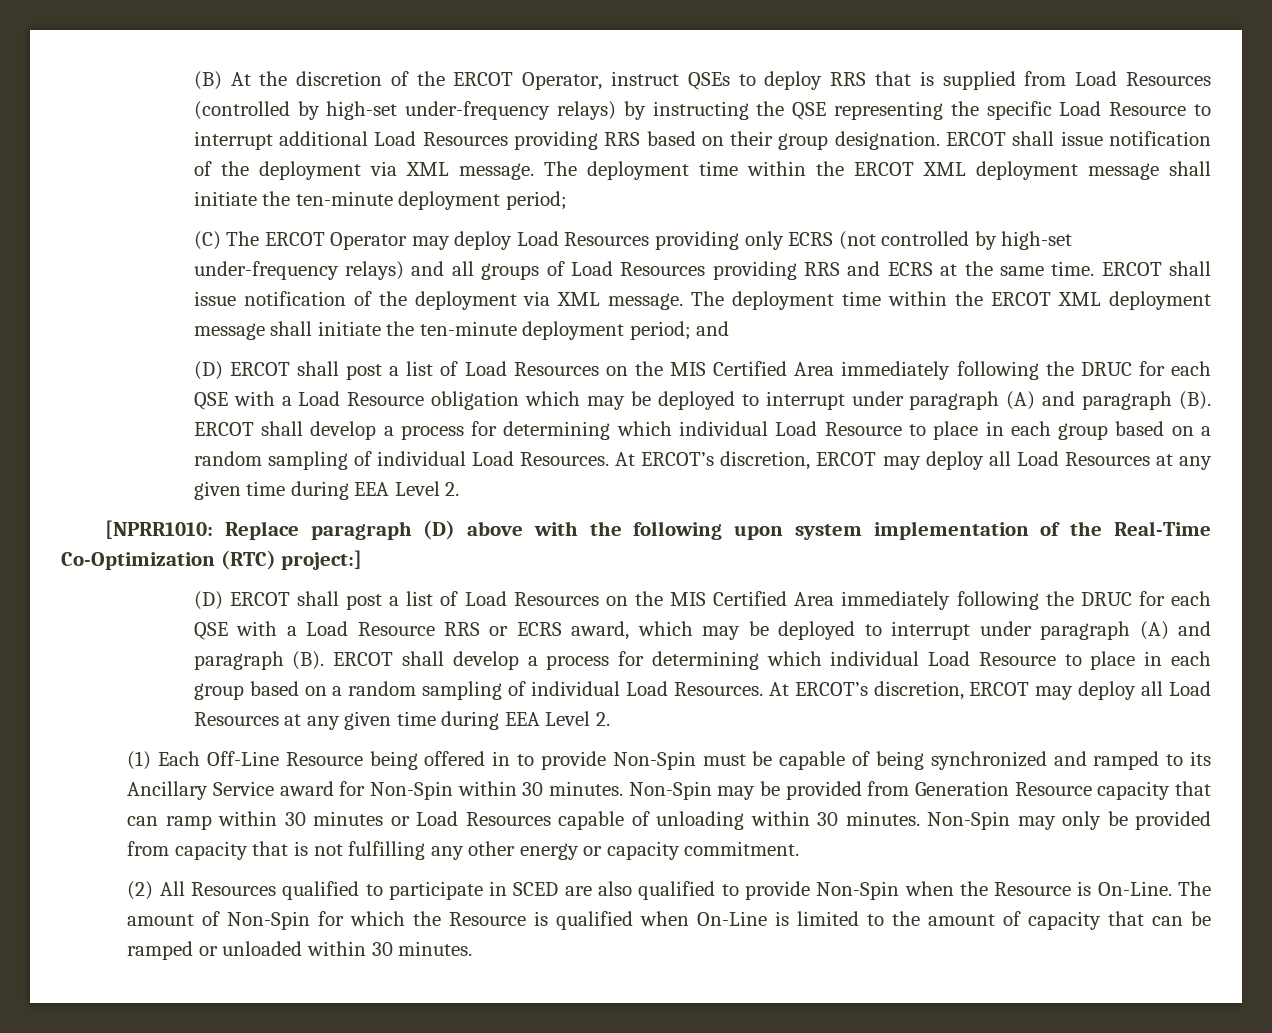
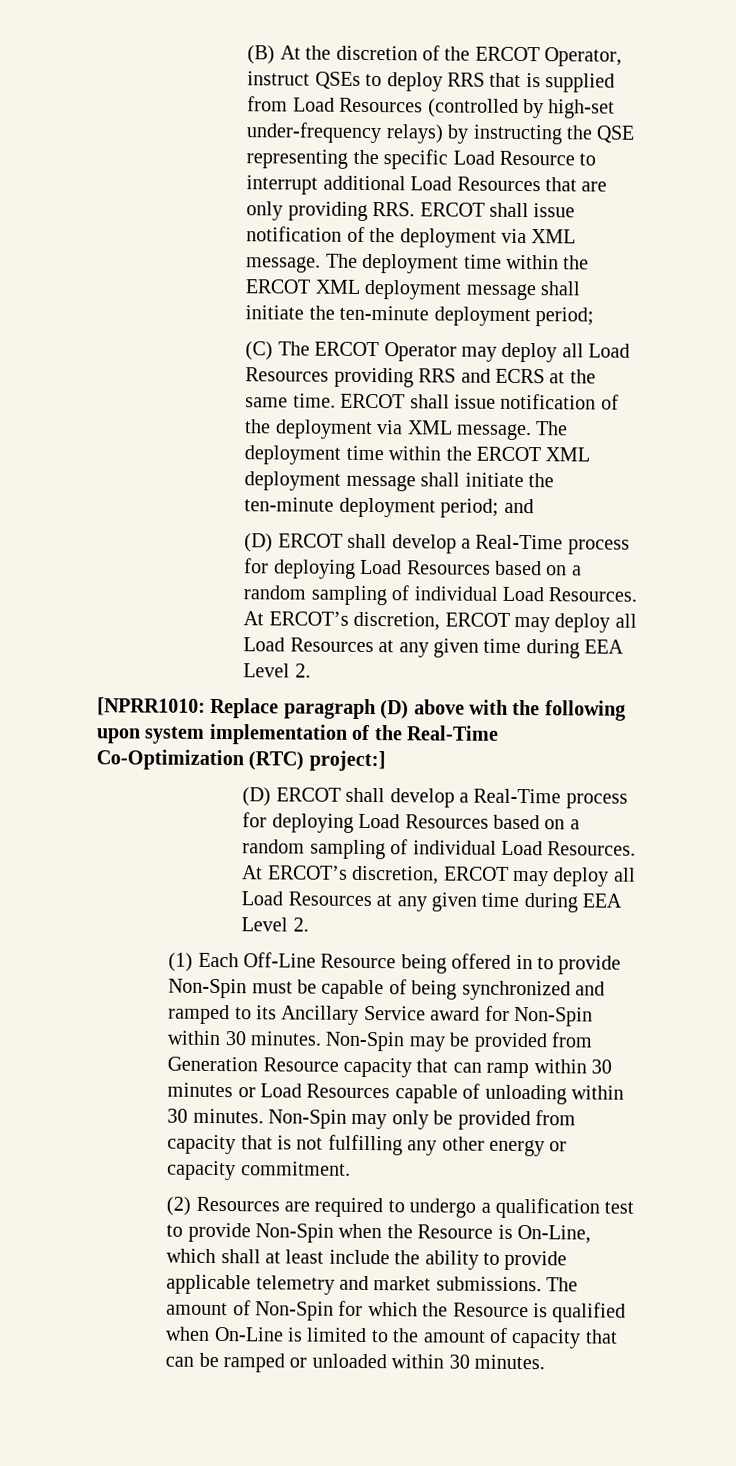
[513,131,940,150] providing RRS based on their group designation. -> [544,177,608,192] [246,201,416,221] that are only providing RRS.
[516,231,1073,250] [193,261,565,280] Load Resources providing only ECRS (not controlled by high-set under-frequency relays) and all groups of -> [561,343,584,358] all
[346,361,1211,380] [193,391,1212,410] [193,421,1109,440] post a list of Load Resources on the MIS Certified Area immediately following the DRUC for each QSE with a Load Resource obligation which may be deployed to interrupt under paragraph (A) and paragraph (B). ERCOT shall develop a process for determining which individual Load Resource to place in each group -> [391,534,630,555] [244,558,491,579] develop a Real-Time process for deploying Load Resources
[346,591,1211,610] [193,621,1212,640] [193,651,1212,670] [193,683,244,700] post a list of Load Resources on the MIS Certified Area immediately following the DRUC for each QSE with a Load Resource RRS or ECRS award, which may be deployed to interrupt under paragraph (A) and paragraph (B). ERCOT shall develop a process for determining which individual Load Resource to place in each group -> [389,788,628,809] [242,812,489,833] develop a Real-Time process for deploying Load Resources
[159,881,716,900] All Resources qualified to participate in SCED are also qualified -> [195,1196,635,1219] Resources are required to undergo a qualification test
[1097,881,1172,896] On-Line. -> [516,1224,591,1244] [166,1248,568,1271] [166,1274,542,1295] On-Line, which shall at least include the ability to provide applicable telemetry and market submissions.

